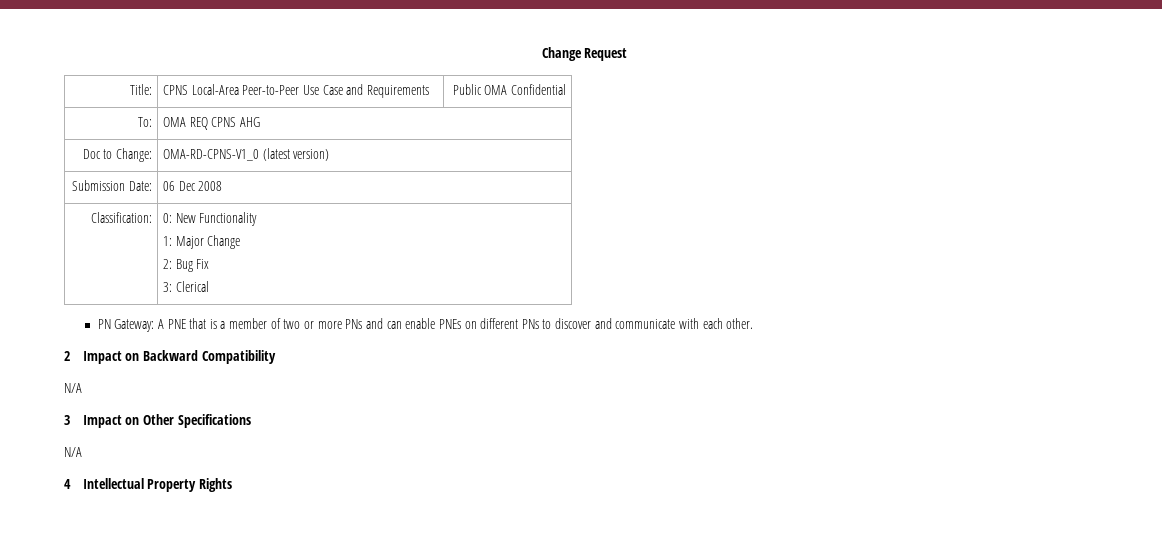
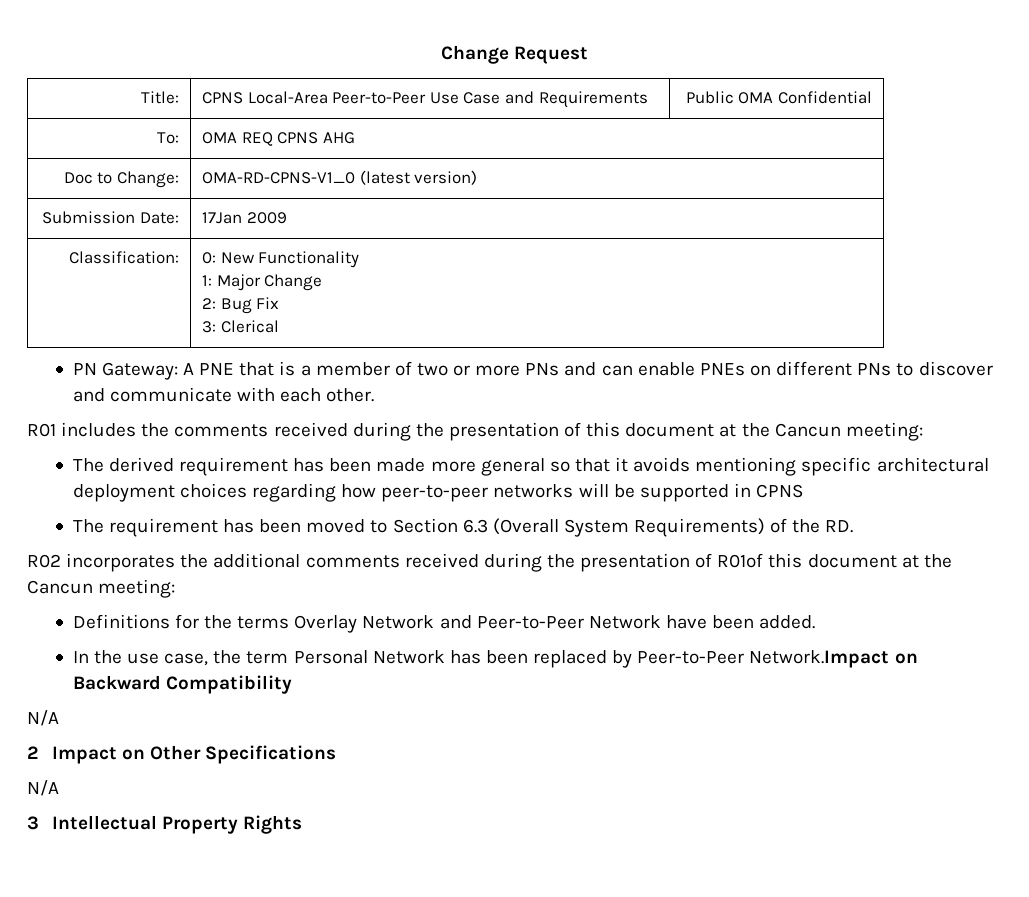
[163,181,223,191] 06 Dec 2008 -> [202,212,287,224] 17Jan 2009
[64,351,122,364] 2 Impact -> [27,422,923,441] [72,457,989,476] [72,483,804,502] [72,518,854,537] [27,553,952,572] [27,579,176,598] [72,614,816,633] [72,650,890,668] R01 includes the comments received during the presentation of this document at the Cancun meeting: // The derived requirement has been made more general so that it avoids mentioning specific architectural deployment choices regarding how peer-to-peer networks will be supported in CPNS // The requirement has been moved to Section 6.3 (Overall System Requirements) of the RD. // R02 incorporates the additional comments received during the presentation of R01of this document at the Cancun meeting: // Definitions for the terms Overlay Network and Peer-to-Peer Network have been added. // In the use case, the term Personal Network has been replaced by Peer-to-Peer Network.Impact
[64,415,70,425] 3 -> [27,746,39,759] 2
[64,479,71,489] 4 -> [27,816,39,830] 3

